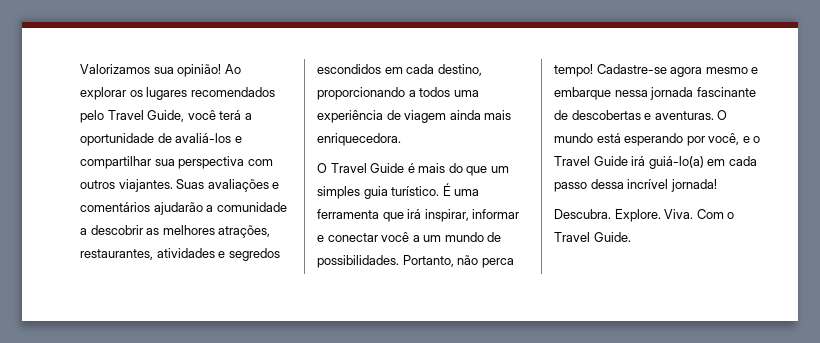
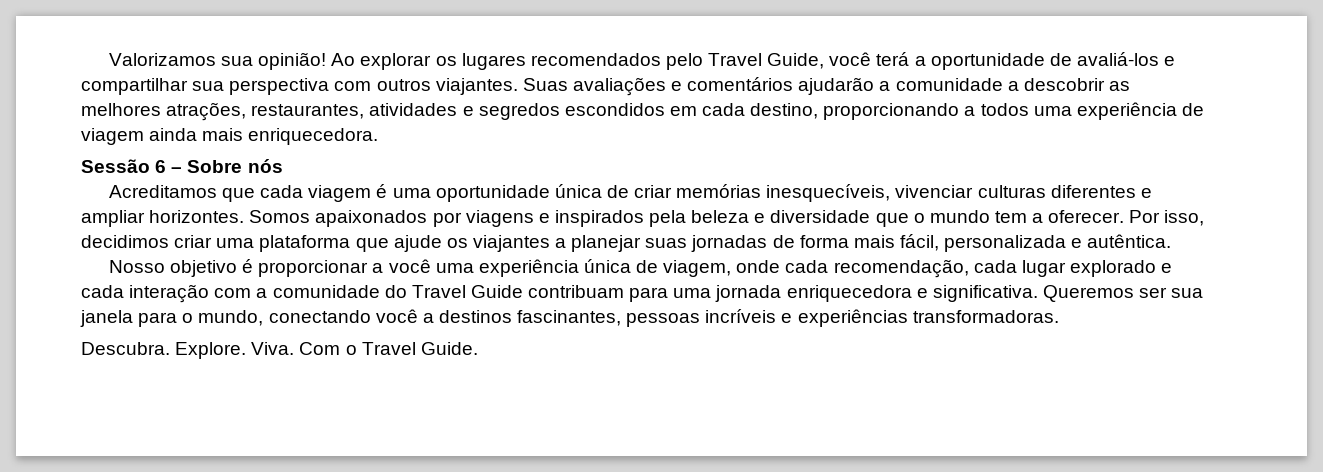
[317,163,509,176] [317,183,480,199] [317,209,520,222] [317,232,502,242] [317,255,514,268] [554,64,759,77] [554,87,756,100] [554,110,728,120] [554,133,761,146] [554,156,757,169] [554,179,717,192] O Travel Guide é mais do que um simples guia turístico. É uma ferramenta que irá inspirar, informar e conectar você a um mundo de possibilidades. Portanto, não perca tempo! Cadastre-se agora mesmo e embarque nessa jornada fascinante de descobertas e aventuras. O mundo está esperando por você, e o Travel Guide irá guiá-lo(a) em cada passo dessa incrível jornada! -> [81,159,283,173] [108,184,1152,202] [81,210,1205,227] [81,234,1172,252] [108,259,1173,278] [81,284,1204,303] [80,309,1059,327] Sessão 6 – Sobre nós // Acreditamos que cada viagem é uma oportunidade única de criar memórias inesquecíveis, vivenciar culturas diferentes e ampliar horizontes. Somos apaixonados por viagens e inspirados pela beleza e diversidade que o mundo tem a oferecer. Por isso, decidimos criar uma plataforma que ajude os viajantes a planejar suas jornadas de forma mais fácil, personalizada e autêntica. // Nosso objetivo é proporcionar a você uma experiência única de viagem, onde cada recomendação, cada lugar explorado e cada interação com a comunidade do Travel Guide contribuam para uma jornada enriquecedora e significativa. Queremos ser sua janela para o mundo, conectando você a destinos fascinantes, pessoas incríveis e experiências transformadoras.

